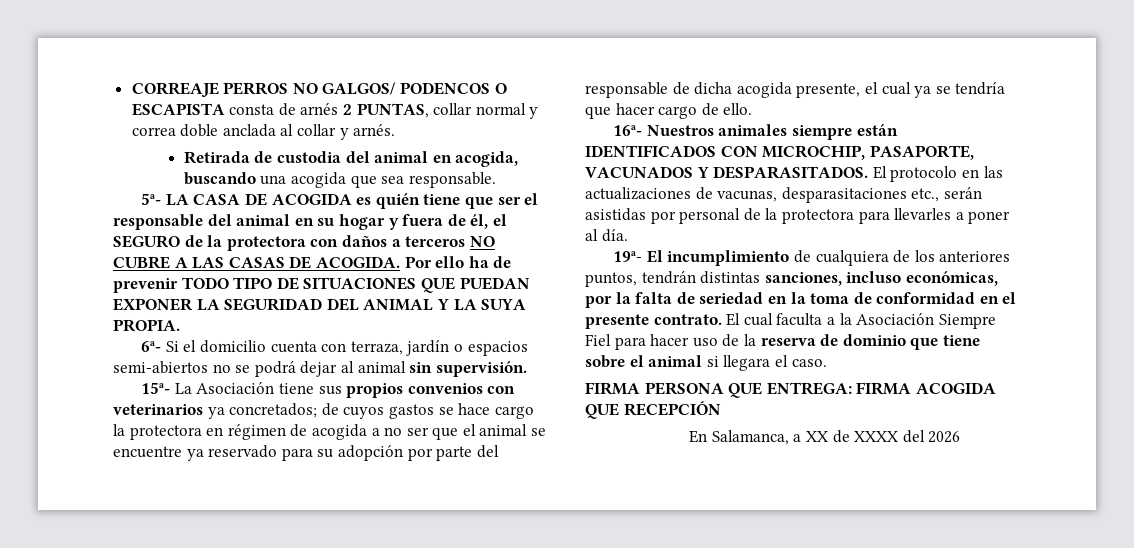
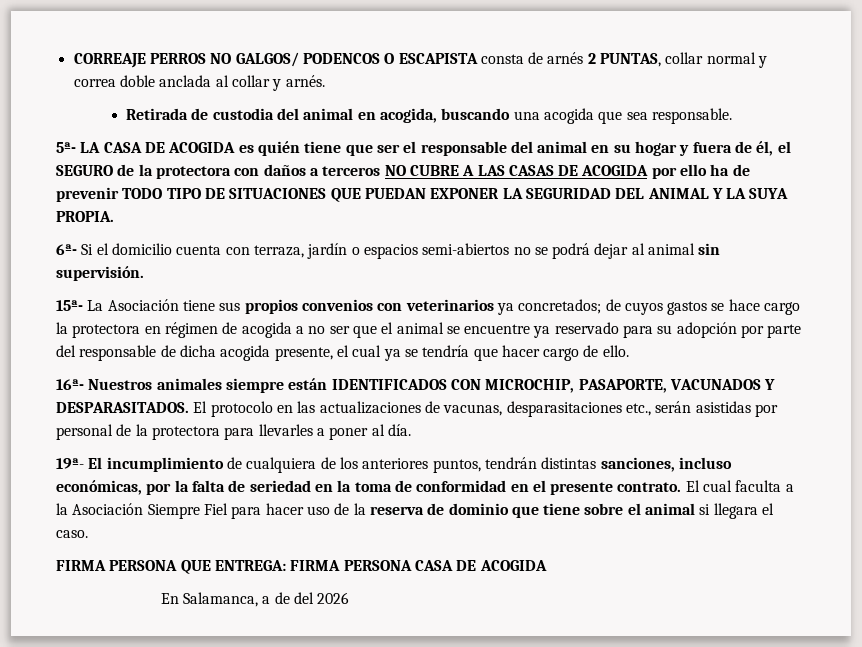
[315,256,432,268] ACOGIDA. Por -> [581,165,677,179] ACOGIDA por
[915,382,996,394] [585,401,721,419] ACOGIDA QUE RECEPCIÓN -> [343,560,547,571] PERSONA CASA DE ACOGIDA
[806,430,899,443] XX de XXXX -> [274,592,290,604] de

